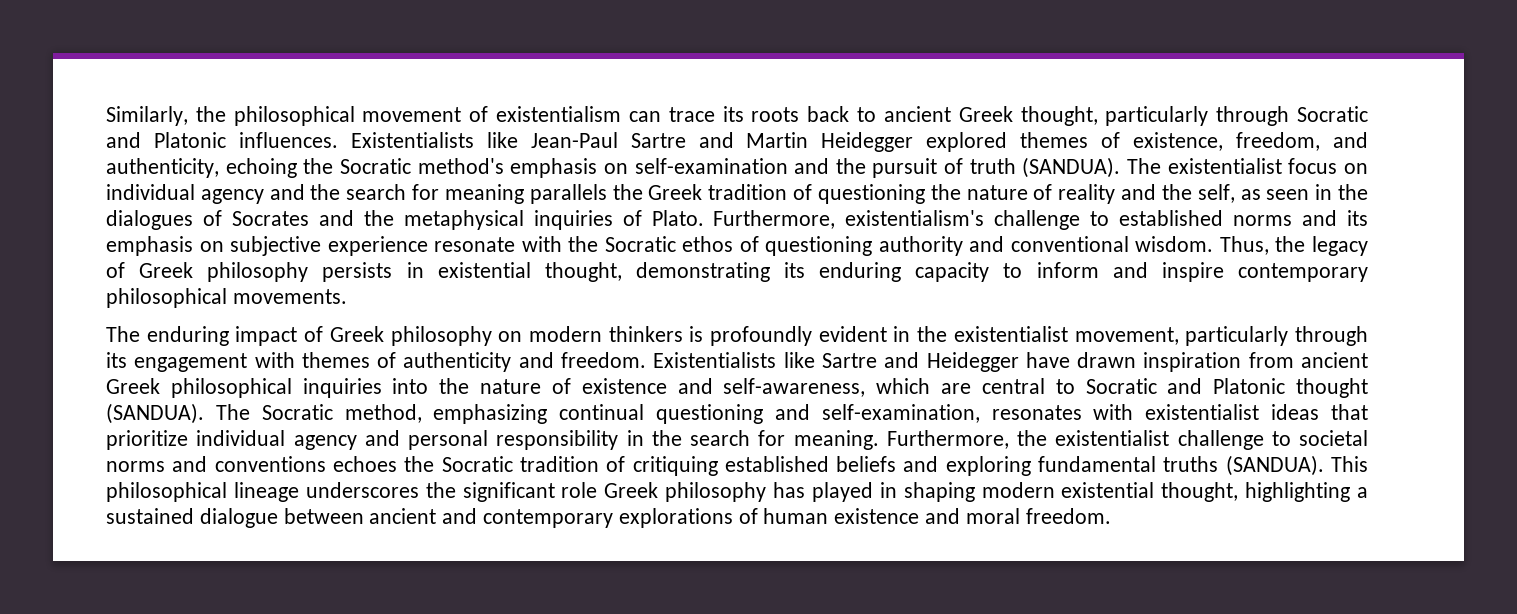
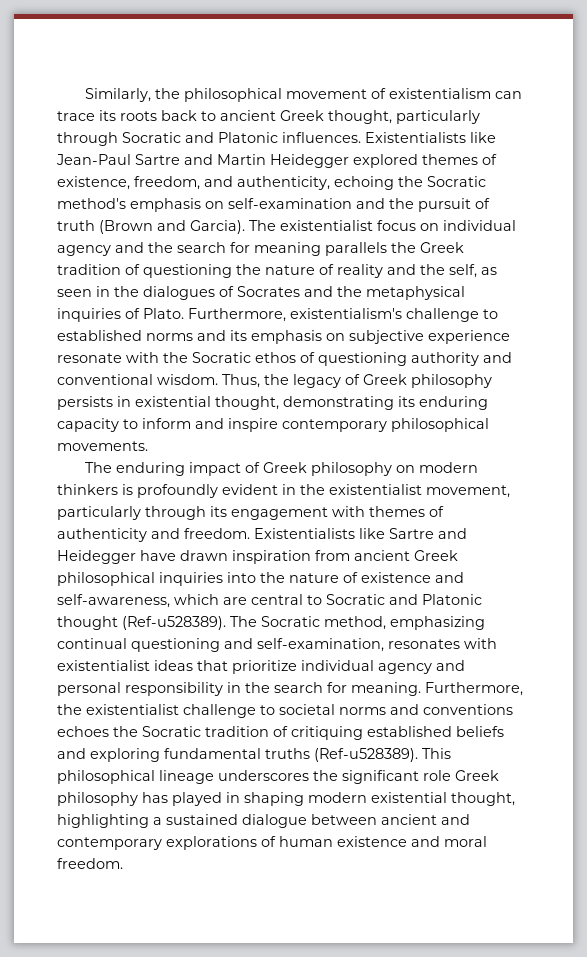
[1022,157,1121,178] (SANDUA). -> [99,220,245,234] (Brown and Garcia).
[106,403,204,424] (SANDUA). -> [122,616,226,630] (Ref-u528389).
[1225,455,1324,476] (SANDUA). -> [314,748,418,762] (Ref-u528389).

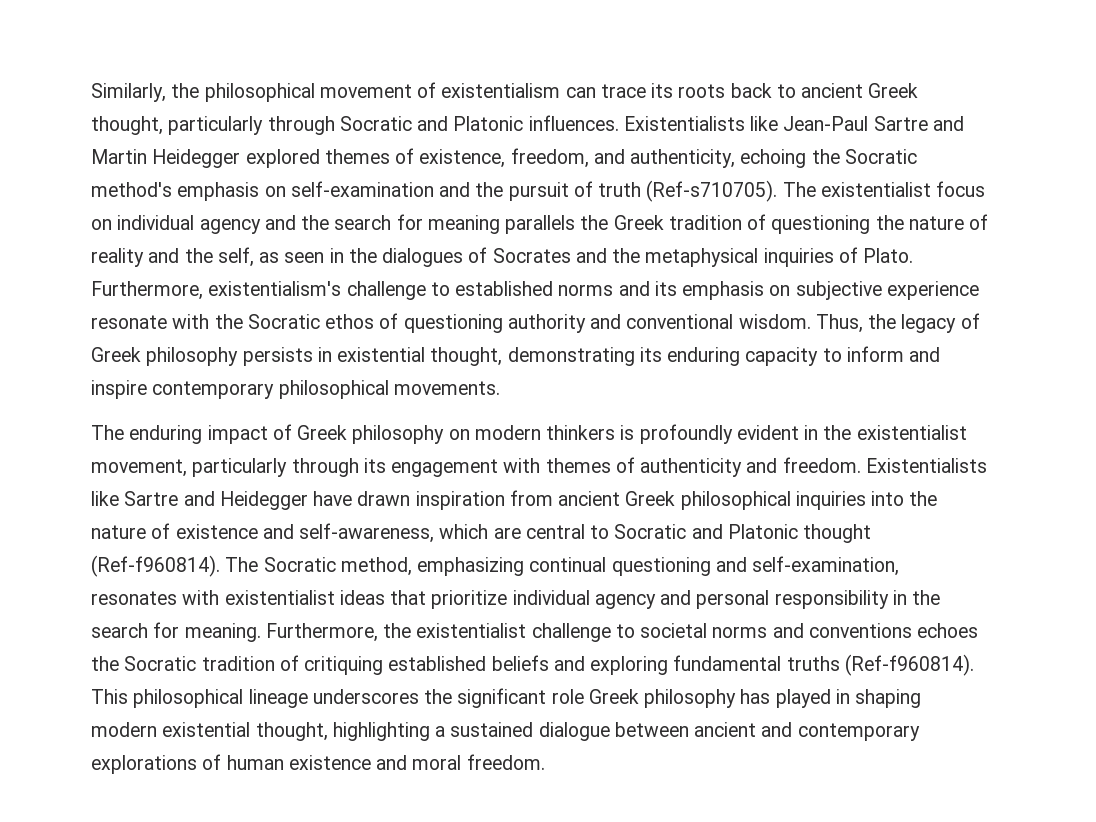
[99,220,245,234] (Brown and Garcia). -> [646,180,778,202] (Ref-s710705).
[122,616,226,630] (Ref-u528389). -> [91,555,220,577] (Ref-f960814).
[314,748,418,762] (Ref-u528389). -> [844,654,974,676] (Ref-f960814).

